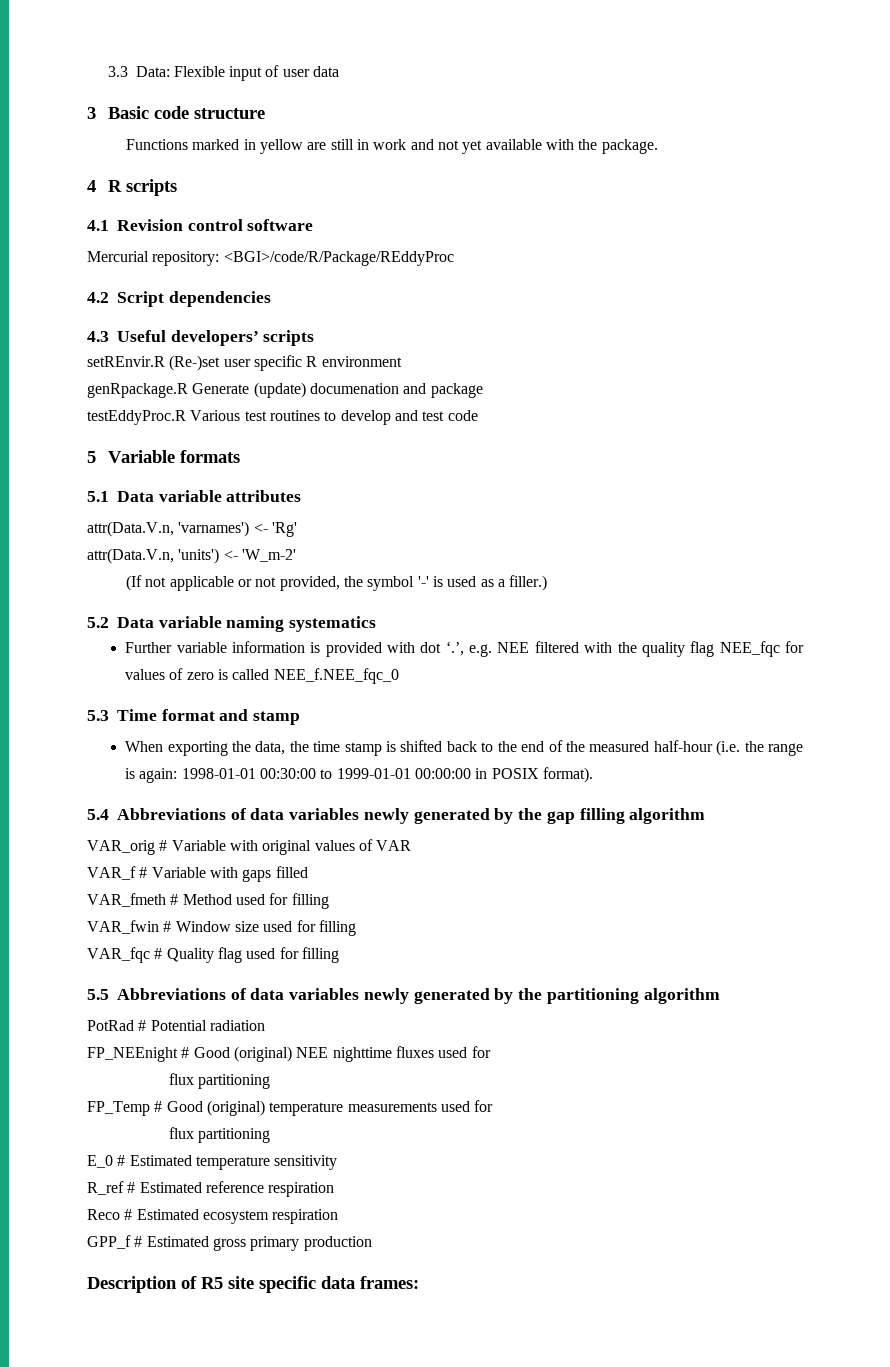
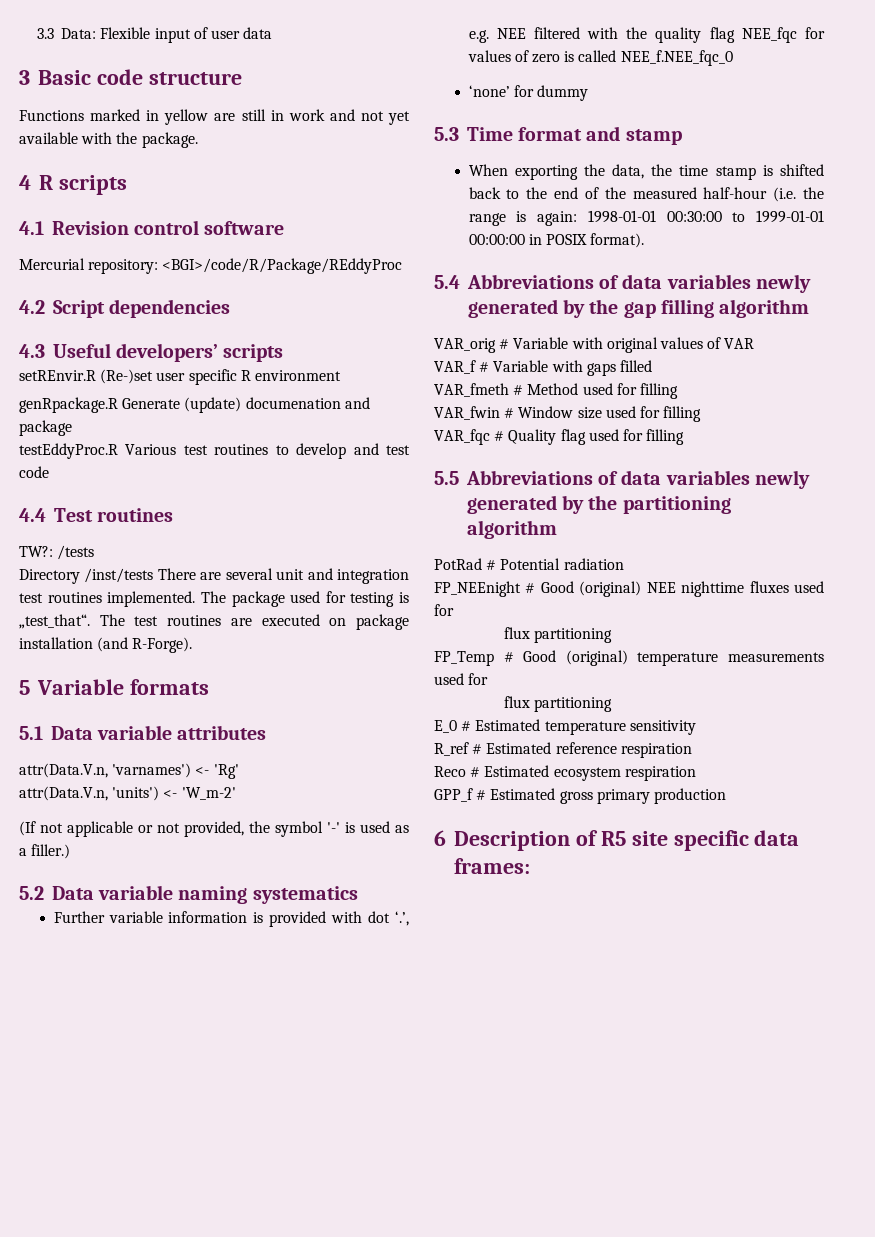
(478, 415) none -> [19,508,174,522] [19,545,95,560] [19,568,409,584] [19,591,409,607] [19,614,409,630] [19,637,193,653] // 4.4 Test routines // TW?: /tests // Directory /inst/tests There are several unit and integration test routines implemented. The package used for testing is „test_that“. The test routines are executed on package installation (and R-Forge).
(399, 676) none -> [468,85,588,101] // ‘none’ for dummy
(372, 1243) none -> [434,830,446,846] 6

